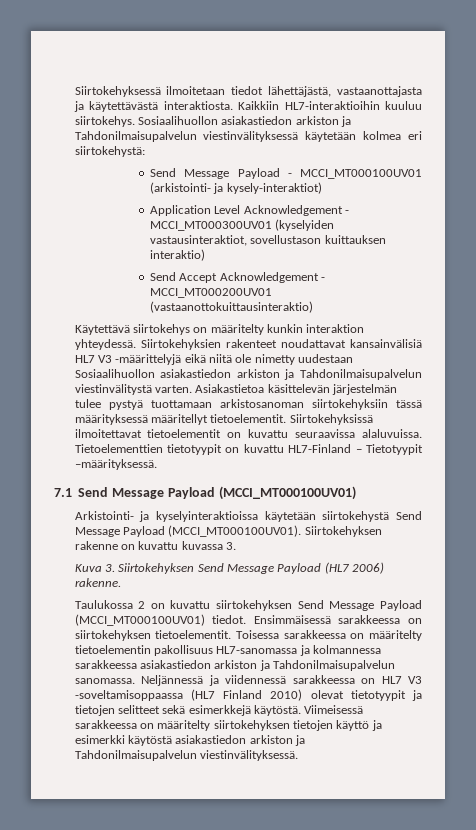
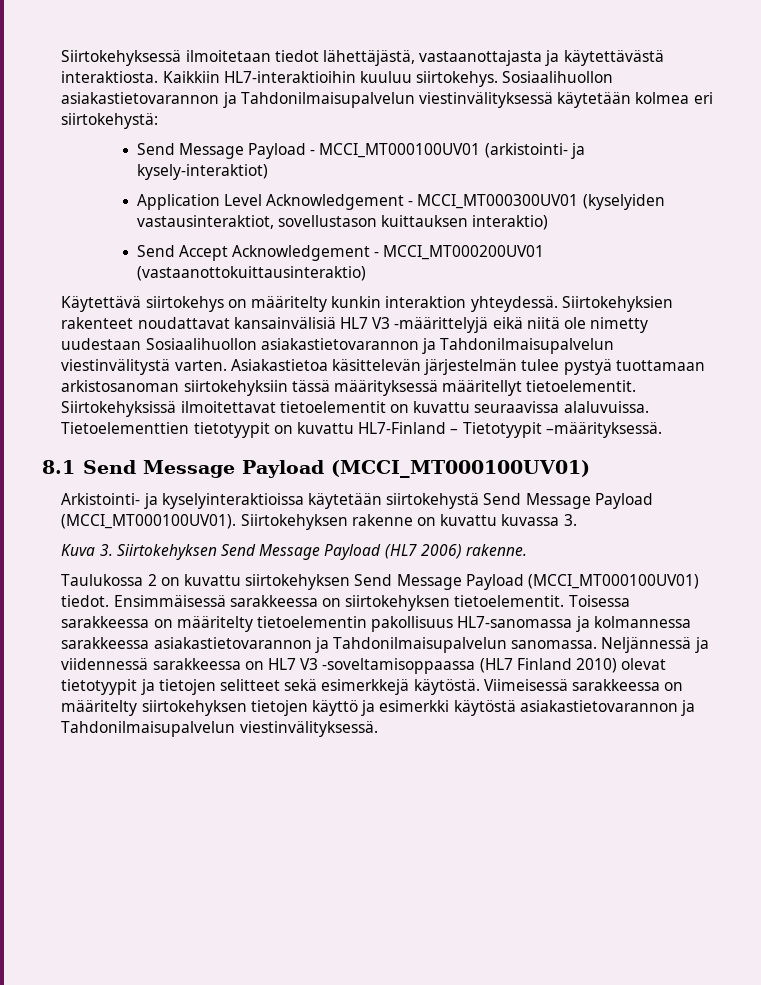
[221,116,339,125] asiakastiedon arkiston -> [61,92,220,104] asiakastietovarannon
[160,369,280,378] asiakastiedon arkiston -> [260,338,419,350] asiakastietovarannon
[54,488,72,497] 7.1 -> [42,460,75,474] 8.1
[139,660,258,669] asiakastiedon arkiston -> [153,637,312,649] asiakastietovarannon
[175,735,293,744] asiakastiedon arkiston -> [519,700,678,712] asiakastietovarannon

